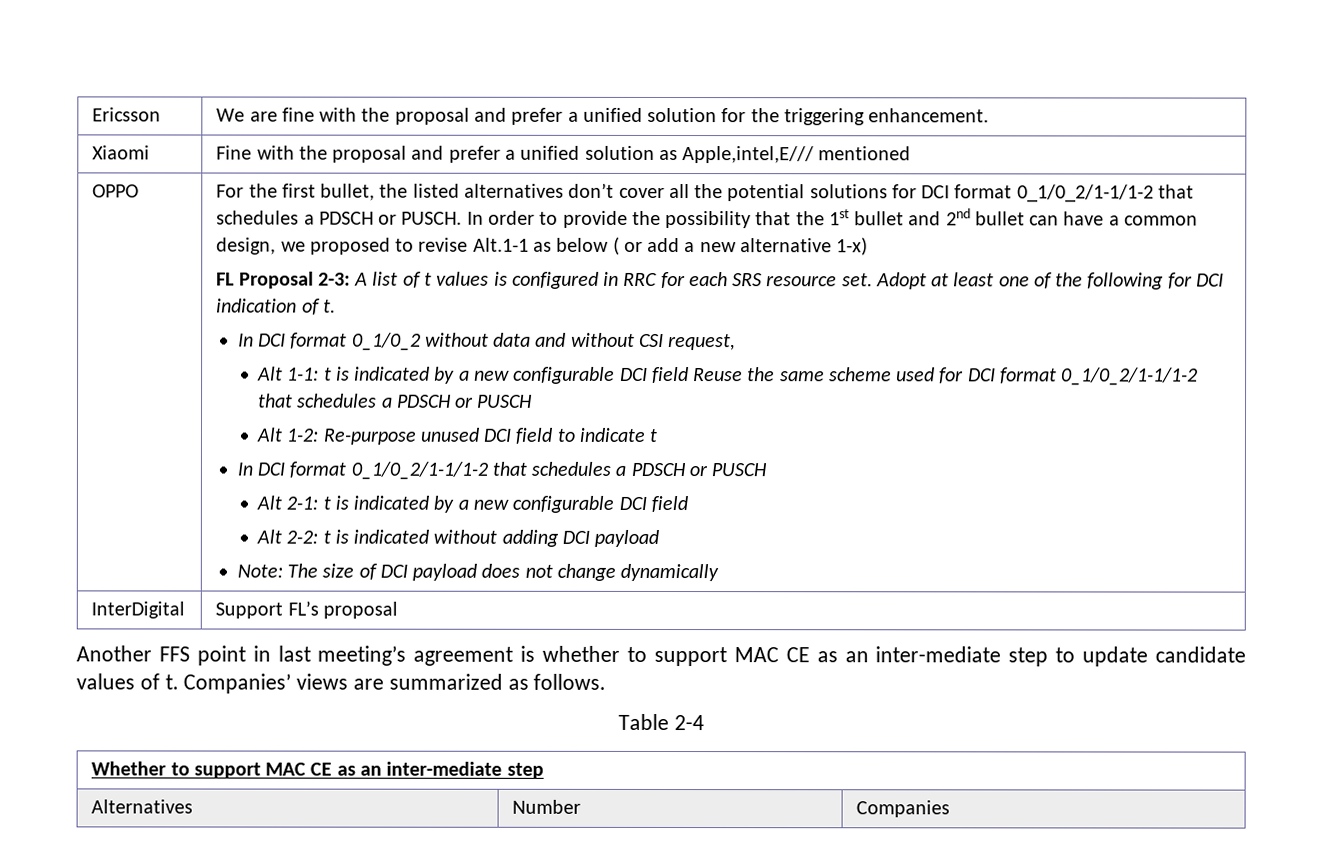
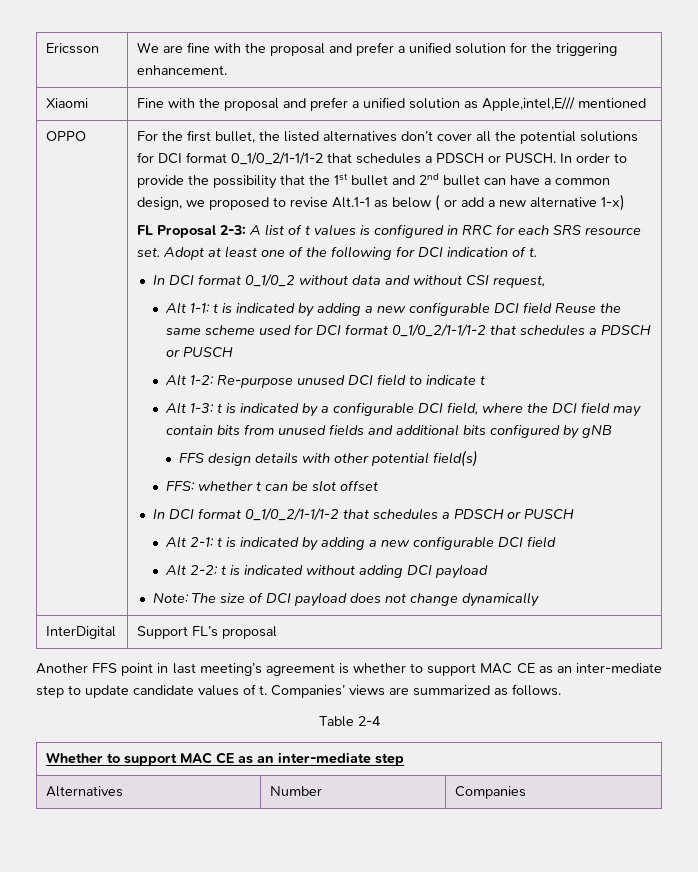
(456, 375) none -> [317,303,362,316] adding
(659, 435) none -> [165,402,642,417] [166,424,613,439] [179,450,479,467] [166,480,379,492] // Alt 1-3: t is indicated by a configurable DCI field, where the DCI field may contain bits from unused fields and additional bits configured by gNB // FFS design details with other potential field(s) // FFS: whether t can be slot offset
(455, 504) none -> [321,537,366,550] adding

